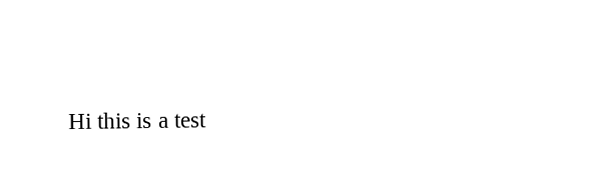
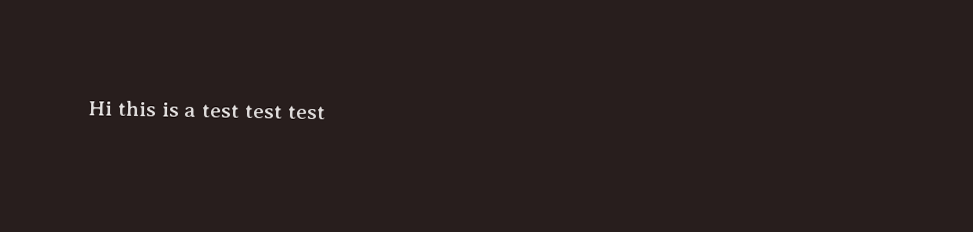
(207, 120) none -> [244,104,326,120] test test

